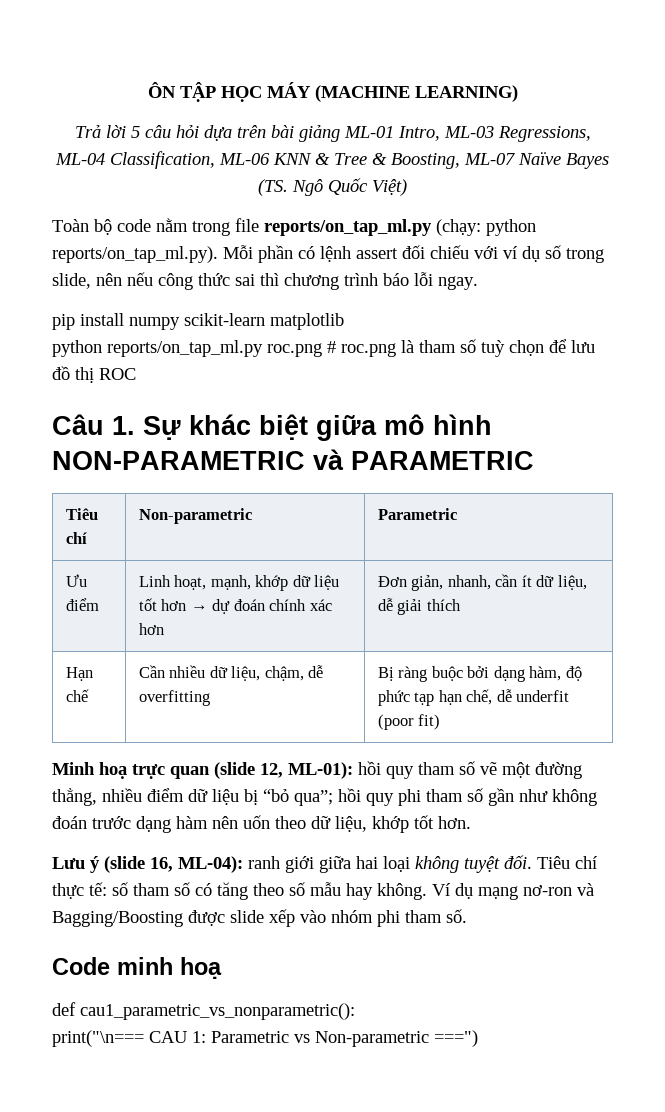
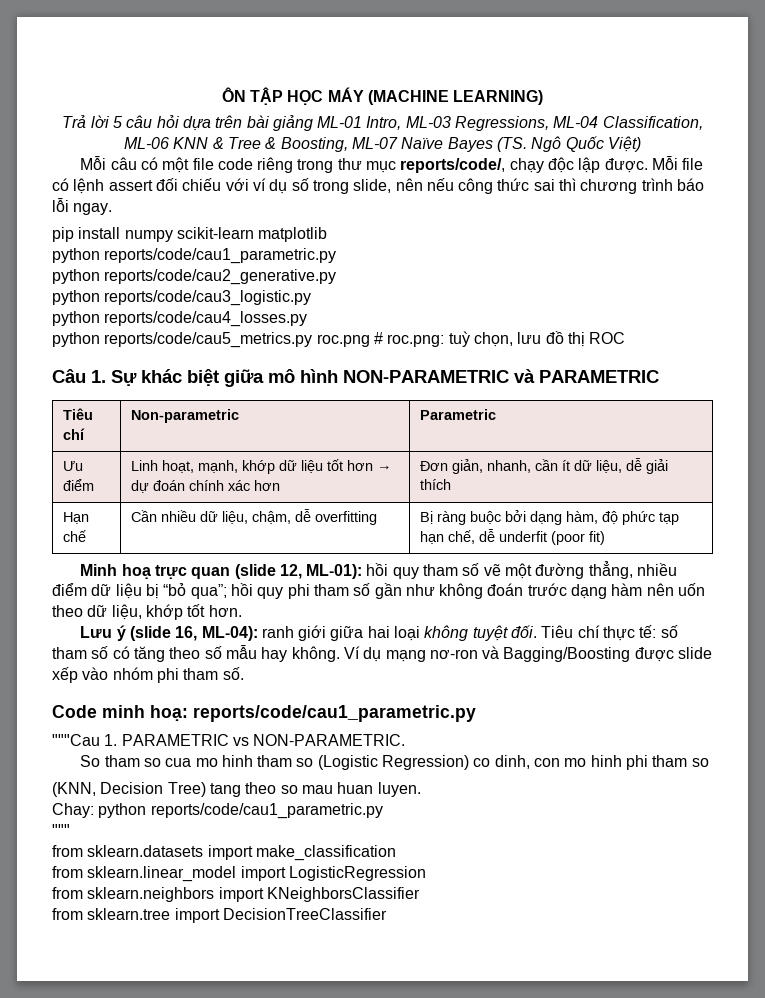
[52,218,536,236] [52,245,293,263] Toàn bộ code nằm trong file reports/on_tap_ml.py (chạy: python reports/on_tap_ml.py). Mỗi phần -> [80,156,704,173] Mỗi câu có một file code riêng trong thư mục reports/code/, chạy độc lập được. Mỗi file
[107,339,567,357] reports/on_tap_ml.py roc.png # roc.png là tham số tuỳ chọn để -> [104,248,337,264] [52,269,337,285] [52,290,312,306] [52,311,308,327] [52,331,513,348] reports/code/cau1_parametric.py // python reports/code/cau2_generative.py // python reports/code/cau3_logistic.py // python reports/code/cau4_losses.py // python reports/code/cau5_metrics.py roc.png # roc.png: tuỳ chọn,
[180,957,222,979] [52,1002,355,1020] [52,1030,478,1047] hoạ // def cau1_parametric_vs_nonparametric(): // print("\n=== CAU 1: Parametric vs Non-parametric ===") -> [150,705,476,722] [52,734,406,746] [80,755,709,770] [52,782,421,797] [52,803,383,819] [52,824,70,836] [52,845,396,861] [52,866,426,882] [52,887,420,902] [52,908,387,923] hoạ: reports/code/cau1_parametric.py // """Cau 1. PARAMETRIC vs NON-PARAMETRIC. // So tham so cua mo hinh tham so (Logistic Regression) co dinh, con mo hinh phi tham so // (KNN, Decision Tree) tang theo so mau huan luyen. // Chay: python reports/code/cau1_parametric.py // """ // from sklearn.datasets import make_classification // from sklearn.linear_model import LogisticRegression // from sklearn.neighbors import KNeighborsClassifier // from sklearn.tree import DecisionTreeClassifier

